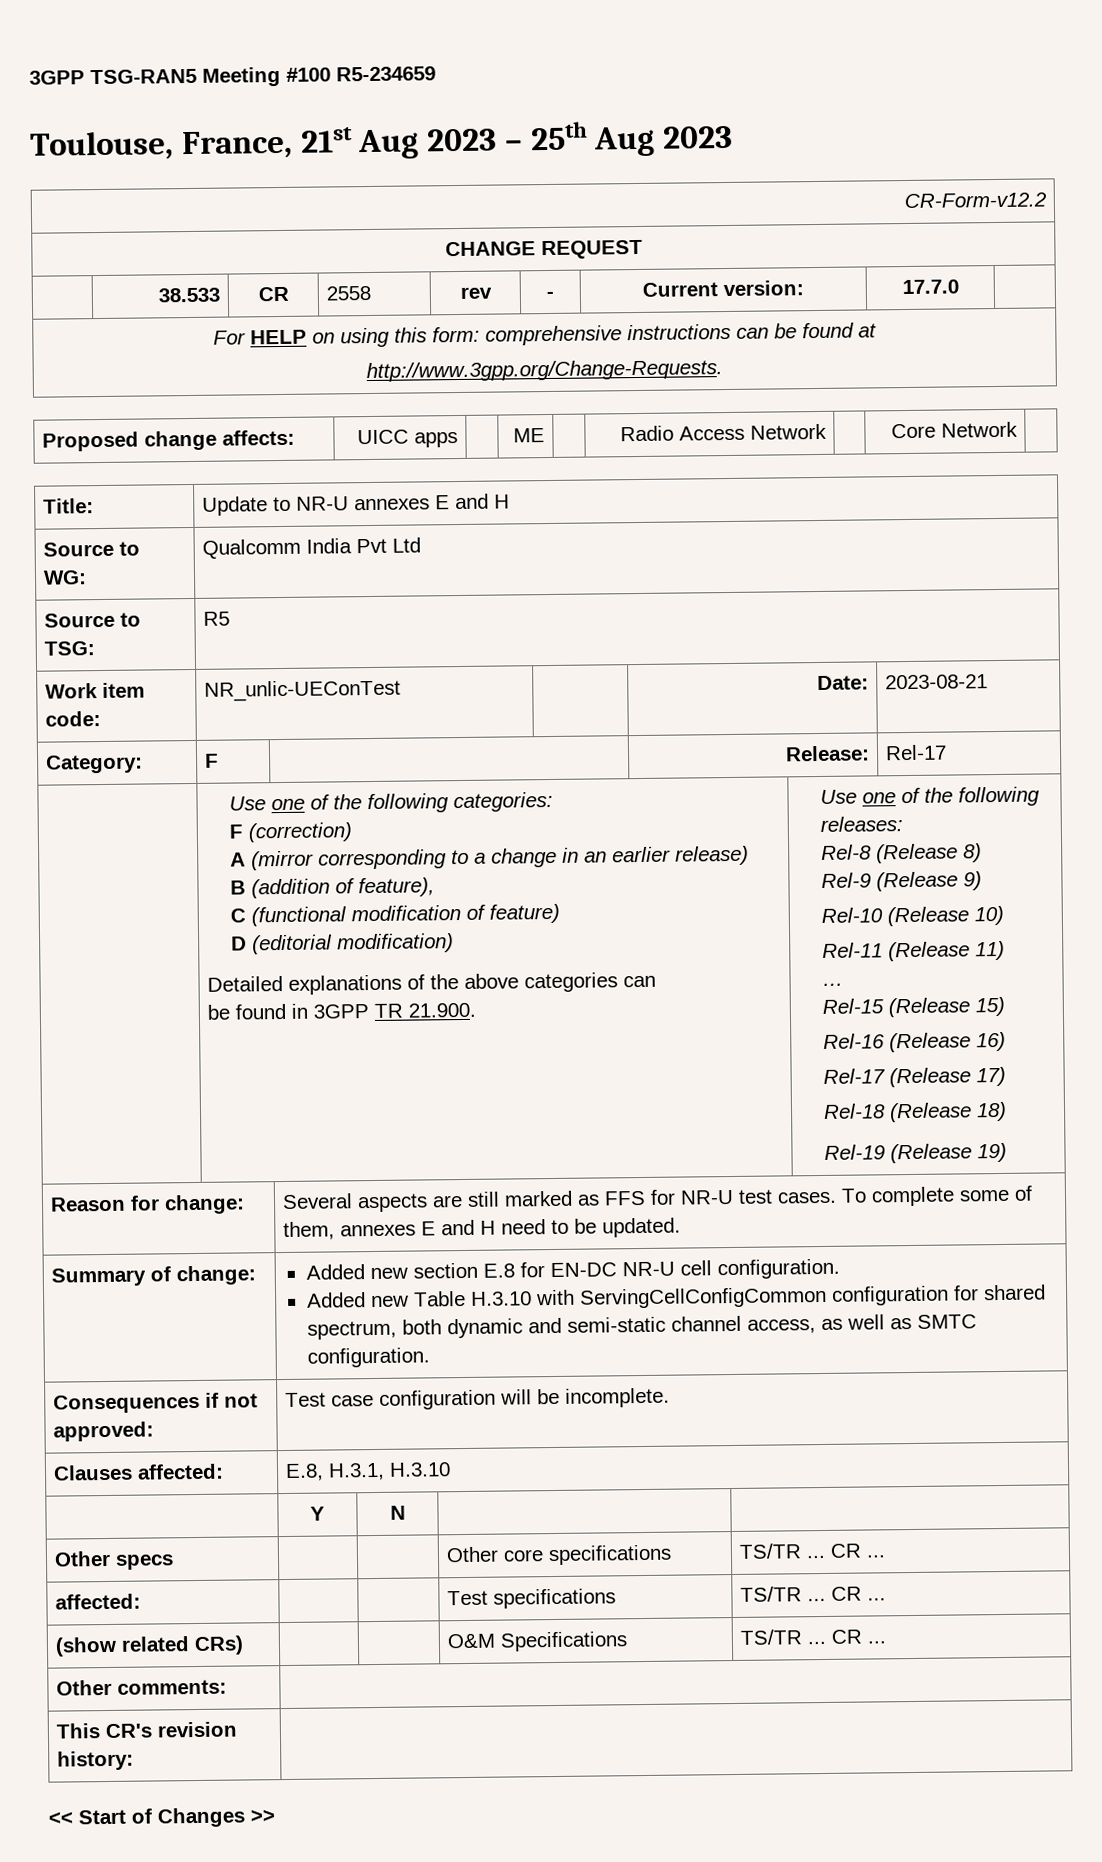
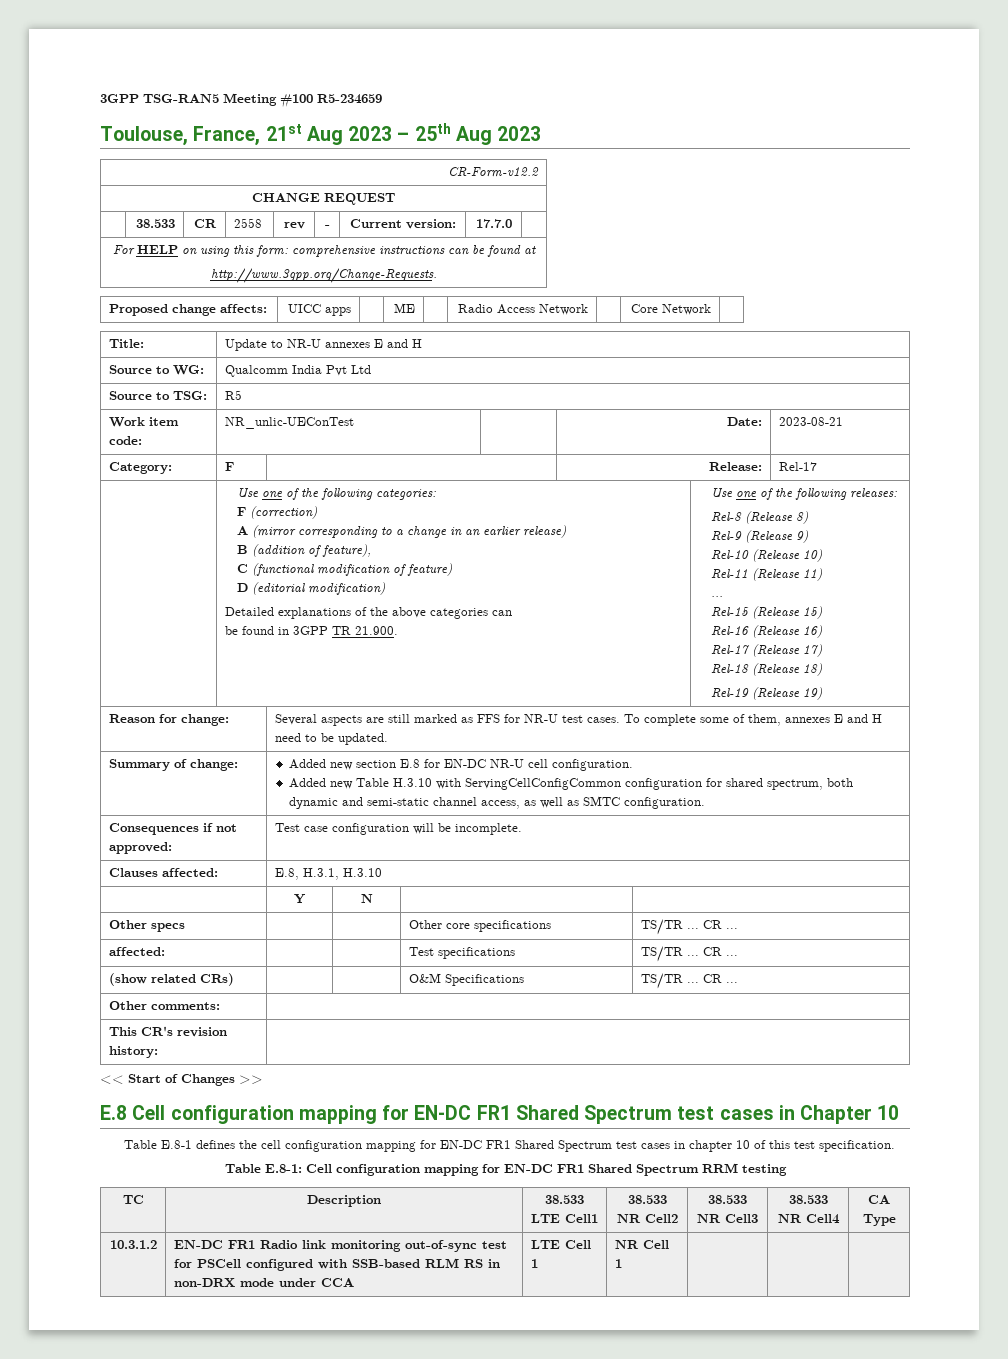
(275, 1816) none -> [100,1105,900,1124] [124,1140,896,1152] [224,1163,787,1176] [122,1195,144,1204] [307,1195,381,1207] [545,1195,584,1204] [531,1214,598,1223] [627,1195,667,1204] [616,1214,678,1223] [708,1195,747,1204] [697,1214,758,1223] [788,1195,828,1204] [777,1214,840,1224] [868,1195,890,1204] [862,1214,896,1226] [109,1240,157,1249] [173,1240,507,1252] [173,1258,500,1271] [173,1278,354,1287] [530,1240,591,1249] [530,1259,538,1268] [614,1240,669,1249] [614,1259,622,1268] // E.8 Cell configuration mapping for EN-DC FR1 Shared Spectrum test cases in Chapter 10 // Table E.8-1 defines the cell configuration mapping for EN-DC FR1 Shared Spectrum test cases in chapter 10 of this test specification. // Table E.8-1: Cell configuration mapping for EN-DC FR1 Shared Spectrum RRM testing // TC | Description | 38.533 LTE Cell1 | 38.533 NR Cell2 | 38.533 NR Cell3 | 38.533 NR Cell4 | CA Type // 10.3.1.2 | EN-DC FR1 Radio link monitoring out-of-sync test for PSCell configured with SSB-based RLM RS in non-DRX mode under CCA | LTE Cell 1 | NR Cell 1 | | |

